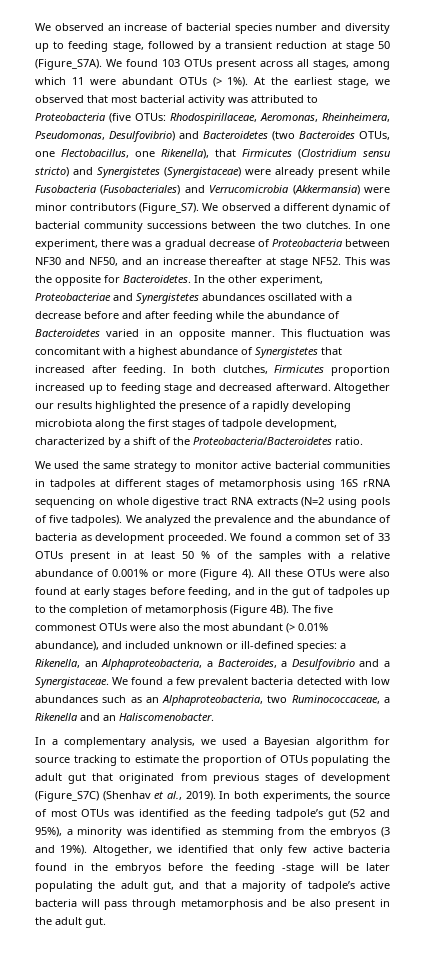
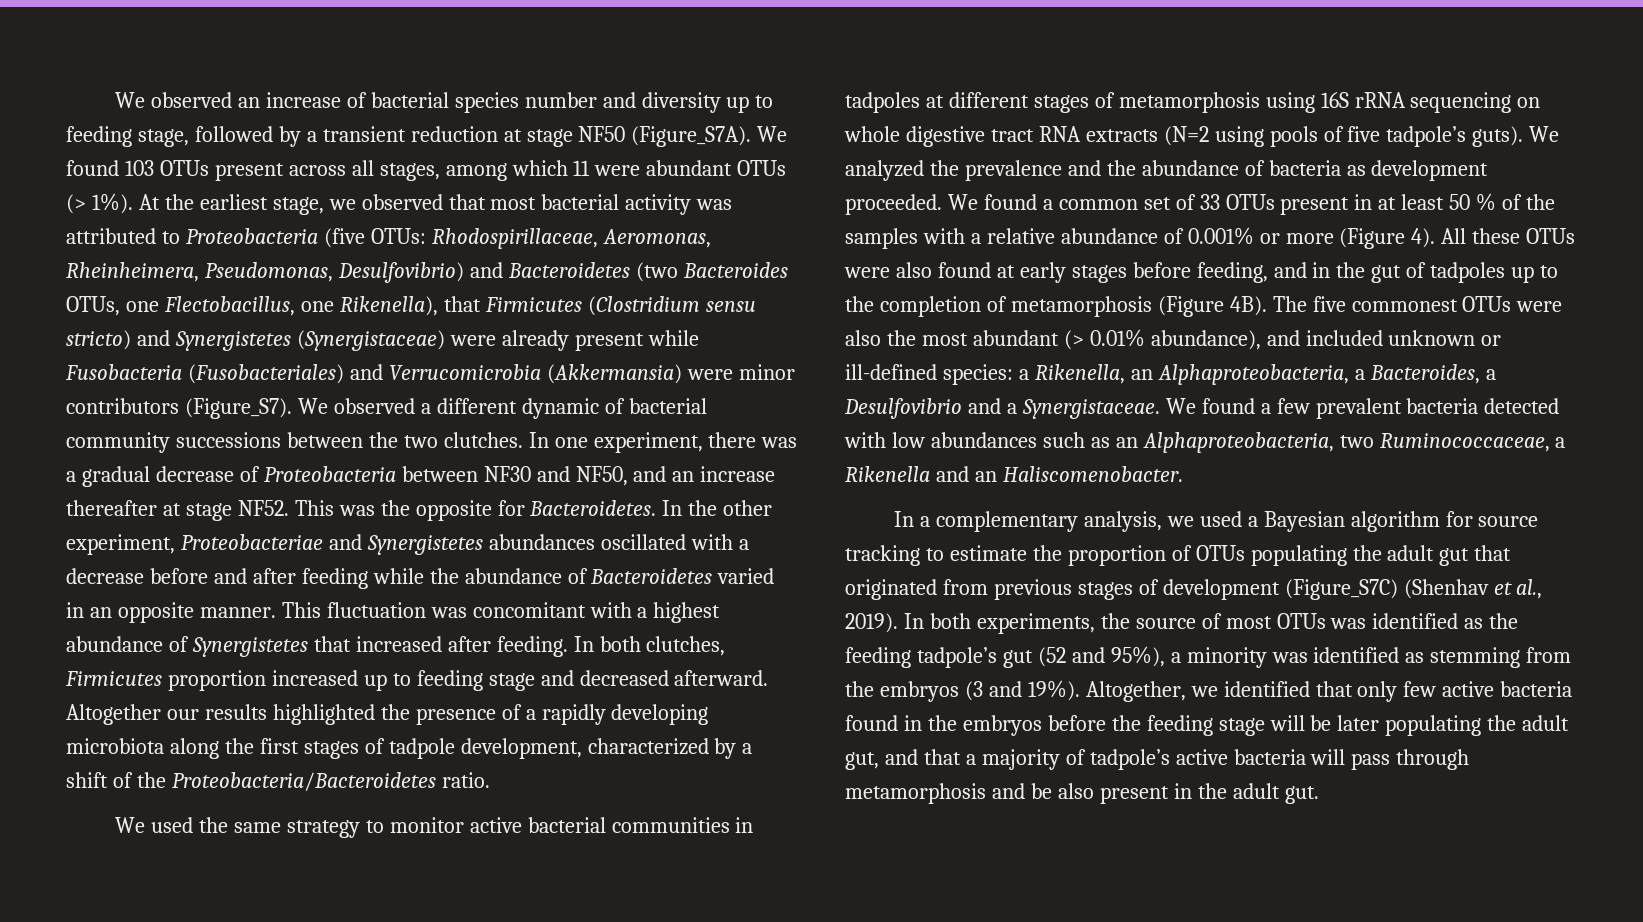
[378,41,391,49] 50 -> [578,126,626,142] NF50
[71,515,123,526] tadpoles). -> [1386,126,1524,147] tadpole’s guts).
[281,863,314,874] -stage -> [1218,718,1265,736] stage

